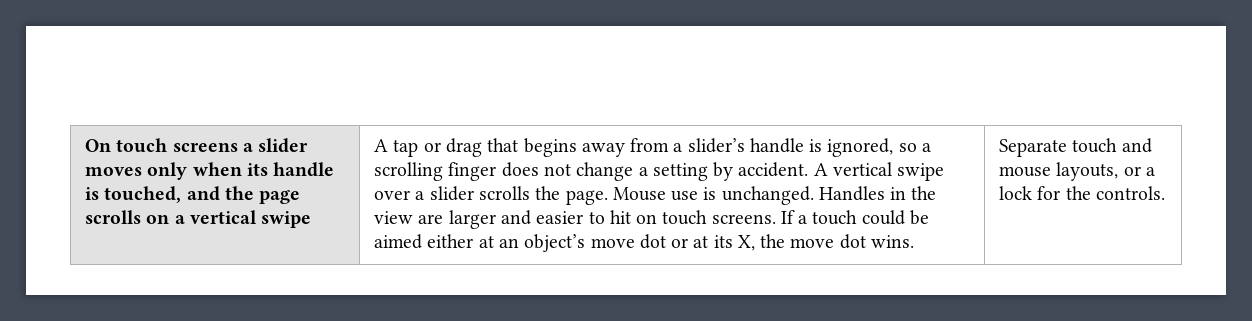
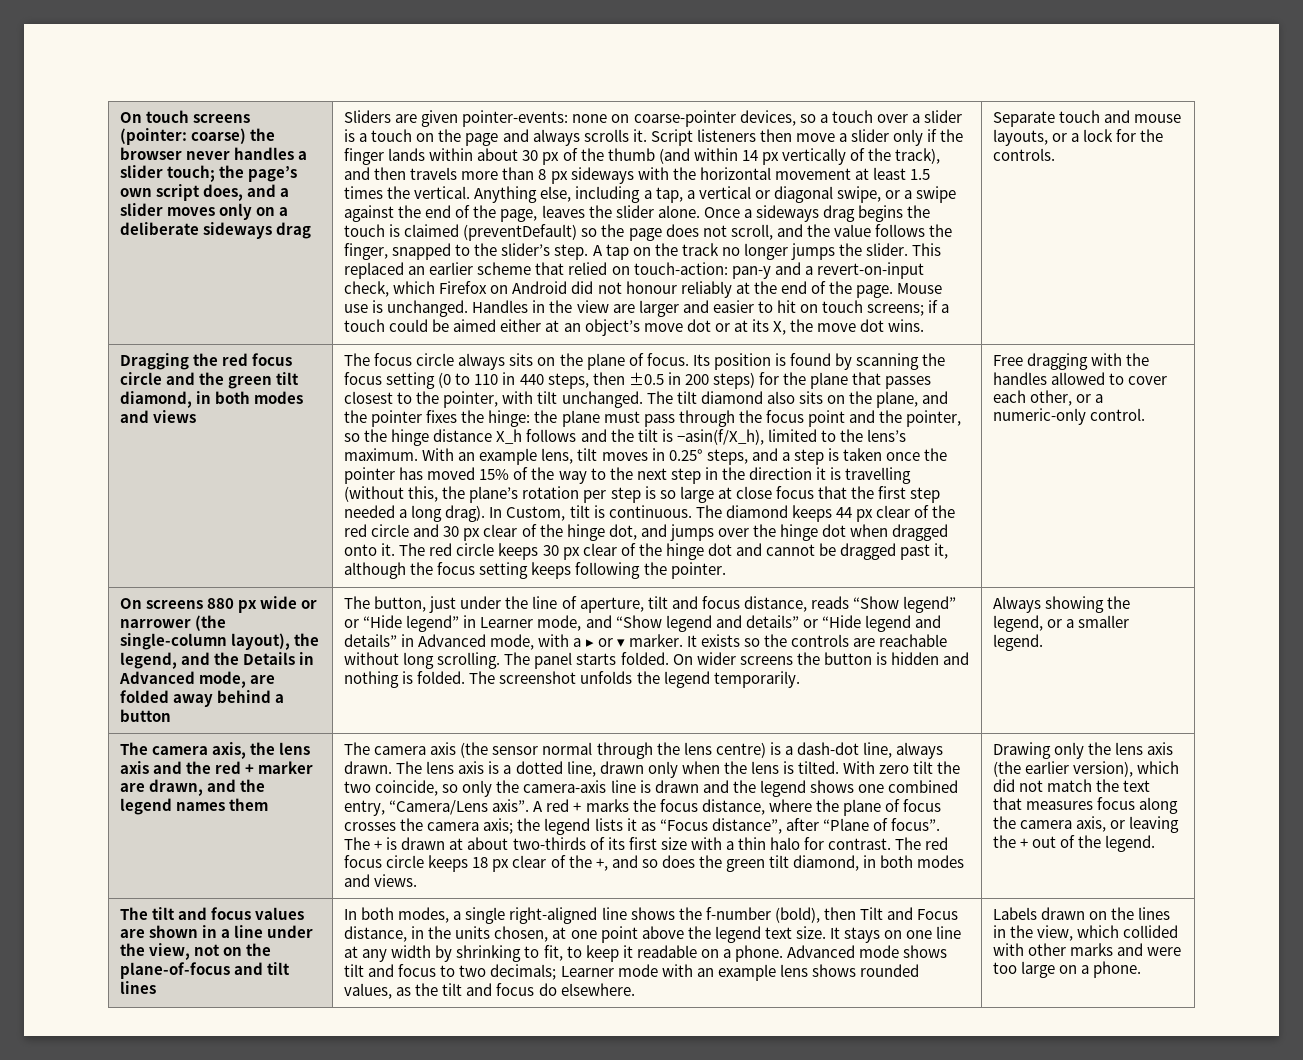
[242,138,309,153] [85,162,335,180] [85,186,301,204] [85,210,312,228] [374,138,931,157] [374,162,945,181] [374,186,530,201] a slider moves only when its handle is touched, and the page scrolls on a vertical swipe | A tap or drag that begins away from a slider’s handle is ignored, so a scrolling finger does not change a setting by accident. A vertical swipe over a slider scrolls -> [120,128,276,145] [120,147,308,160] [120,165,298,182] [120,184,290,201] [120,203,289,220] [120,222,312,239] [344,110,962,127] [344,129,964,146] [344,148,941,165] [344,167,930,184] [344,186,956,203] [344,205,930,222] [344,224,952,241] [344,243,942,260] [344,262,924,279] [344,281,826,298] (pointer: coarse) the browser never handles a slider touch; the page’s own script does, and a slider moves only on a deliberate sideways drag | Sliders are given pointer-events: none on coarse-pointer devices, so a touch over a slider is a touch on the page and always scrolls it. Script listeners then move a slider only if the finger lands within about 30 px of the thumb (and within 14 px vertically of the track), and then travels more than 8 px sideways with the horizontal movement at least 1.5 times the vertical. Anything else, including a tap, a vertical or diagonal swipe, or a swipe against the end of the page, leaves the slider alone. Once a sideways drag begins the touch is claimed (preventDefault) so the page does not scroll, and the value follows the finger, snapped to the slider’s step. A tap on the track no longer jumps the slider. This replaced an earlier scheme that relied on touch-action: pan-y and a revert-on-input check, which Firefox on Android did not honour reliably at the end of
[711,210,795,224] screens. If -> [866,300,939,316] screens; if
(1165, 193) none -> [120,353,293,370] [120,372,300,389] [120,391,304,408] [120,410,197,423] [344,353,946,370] [344,372,932,389] [344,391,948,408] [344,410,961,427] [344,429,906,446] [344,448,948,465] [344,467,912,484] [344,486,941,503] [344,505,956,522] [344,524,949,541] [344,543,949,560] [344,562,726,579] [993,353,1150,370] [993,372,1168,385] [993,390,1104,406] [993,408,1146,425] [120,596,318,613] [120,615,227,631] [120,633,320,650] [120,652,315,669] [119,671,276,688] [120,690,285,707] [120,709,172,722] [344,596,956,613] [344,615,941,632] [344,634,948,650] [344,652,969,669] [344,671,800,688] [993,596,1131,613] [993,615,1130,632] [993,634,1044,651] [120,742,311,759] [120,761,314,774] [120,779,266,796] [120,798,269,815] [344,742,943,759] [344,761,961,778] [344,780,958,797] [344,799,941,816] [344,818,940,835] [344,837,949,850] [344,855,965,872] [344,874,418,887] [993,742,1174,759] [993,761,1180,777] [993,779,1151,792] [993,797,1179,814] [993,816,1180,833] [993,835,1156,852] [120,907,305,920] [120,925,314,938] [120,943,272,960] [120,962,291,979] [120,981,157,994] [344,907,958,924] [344,926,962,943] [344,945,948,962] [344,964,919,981] [344,983,635,999] [993,907,1171,920] [993,925,1179,941] [993,943,1182,956] [993,961,1142,978] // Dragging the red focus circle and the green tilt diamond, in both modes and views | The focus circle always sits on the plane of focus. Its position is found by scanning the focus setting (0 to 110 in 440 steps, then ±0.5 in 200 steps) for the plane that passes closest to the pointer, with tilt unchanged. The tilt diamond also sits on the plane, and the pointer fixes the hinge: the plane must pass through the focus point and the pointer, so the hinge distance X_h follows and the tilt is −asin(f/X_h), limited to the lens’s maximum. With an example lens, tilt moves in 0.25° steps, and a step is taken once the pointer has moved 15% of the way to the next step in the direction it is travelling (without this, the plane’s rotation per step is so large at close focus that the first step needed a long drag). In Custom, tilt is continuous. The diamond keeps 44 px clear of the red circle and 30 px clear of the hinge dot, and jumps over the hinge dot when dragged onto it. The red circle keeps 30 px clear of the hinge dot and cannot be dragged past it, although the focus setting keeps following the pointer. | Free dragging with the handles allowed to cover each other, or a numeric-only control. // On screens 880 px wide or narrower (the single-column layout), the legend, and the Details in Advanced mode, are folded away behind a button | The button, just under the line of aperture, tilt and focus distance, reads “Show legend” or “Hide legend” in Learner mode, and “Show legend and details” or “Hide legend and details” in Advanced mode, with a ▸ or ▾ marker. It exists so the controls are reachable without long scrolling. The panel starts folded. On wider screens the button is hidden and nothing is folded. The screenshot unfolds the legend temporarily. | Always showing the legend, or a smaller legend. // The camera axis, the lens axis and the red + marker are drawn, and the legend names them | The camera axis (the sensor normal through the lens centre) is a dash-dot line, always drawn. The lens axis is a dotted line, drawn only when the lens is tilted. With zero tilt the two coincide, so only the camera-axis line is drawn and the legend shows one combined entry, “Camera/Lens axis”. A red + marks the focus distance, where the plane of focus crosses the camera axis; the legend lists it as “Focus distance”, after “Plane of focus”. The + is drawn at about two-thirds of its first size with a thin halo for contrast. The red focus circle keeps 18 px clear of the +, and so does the green tilt diamond, in both modes and views. | Drawing only the lens axis (the earlier version), which did not match the text that measures focus along the camera axis, or leaving the + out of the legend. // The tilt and focus values are shown in a line under the view, not on the plane-of-focus and tilt lines | In both modes, a single right-aligned line shows the f-number (bold), then Tilt and Focus distance, in the units chosen, at one point above the legend text size. It stays on one line at any width by shrinking to fit, to keep it readable on a phone. Advanced mode shows tilt and focus to two decimals; Learner mode with an example lens shows rounded values, as the tilt and focus do elsewhere. | Labels drawn on the lines in the view, which collided with other marks and were too large on a phone.

